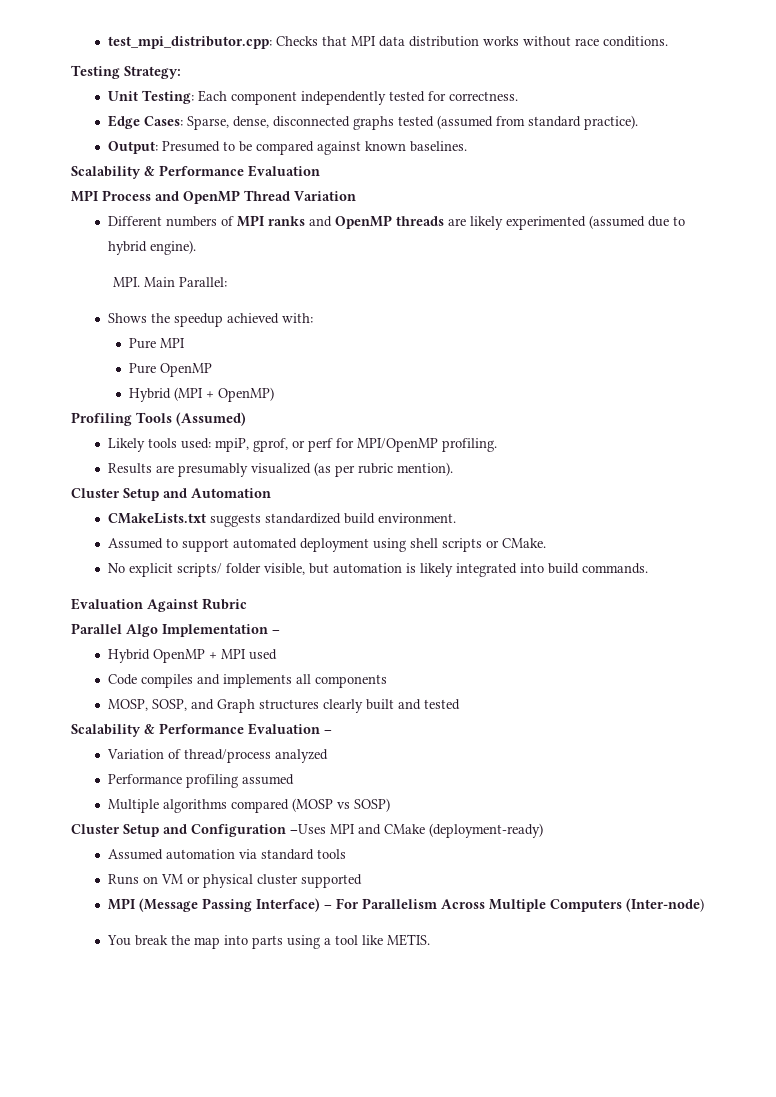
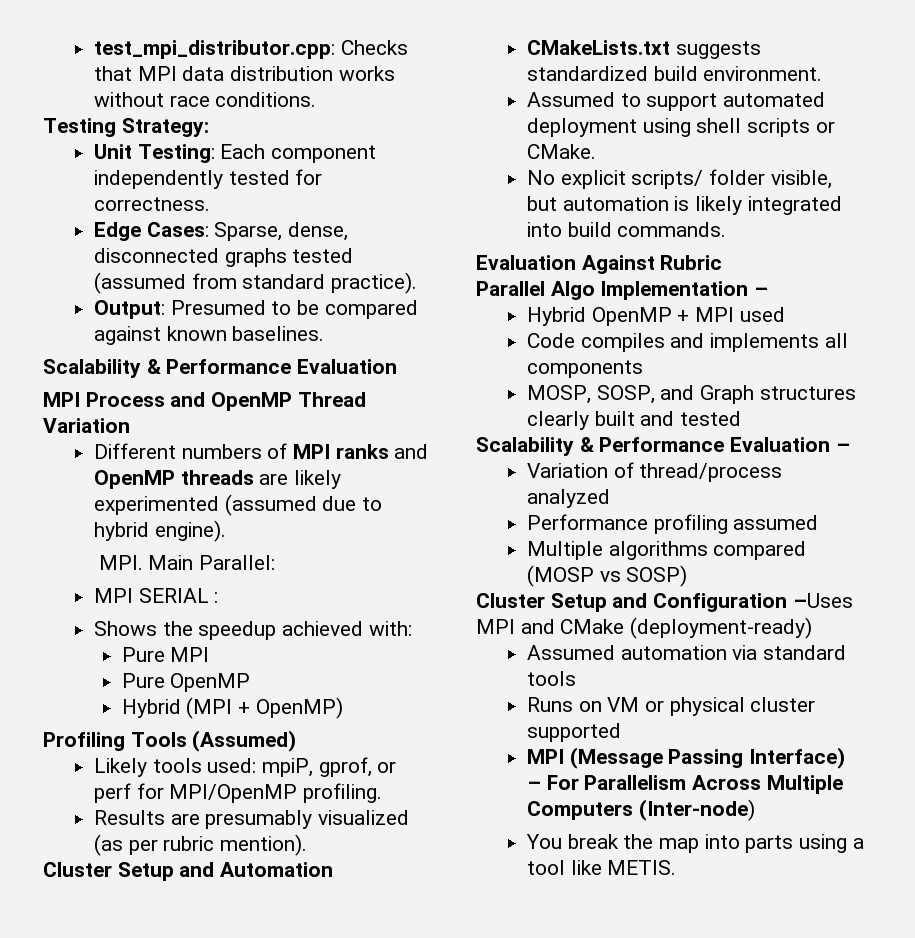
(227, 282) none -> [93,588,219,603] // MPI SERIAL :

